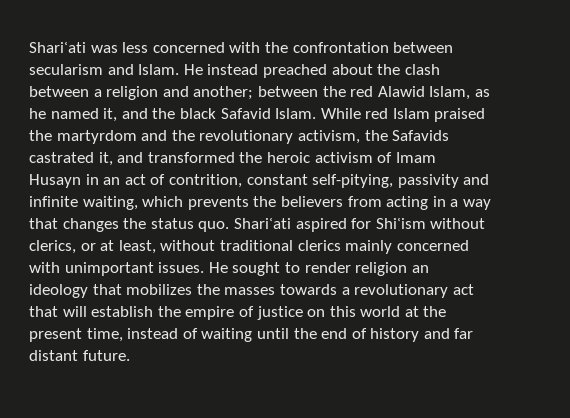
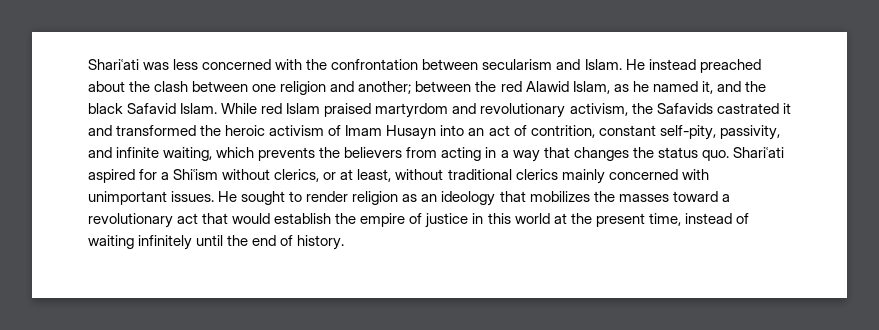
[93,89,102,97] a -> [252,84,277,92] one
[29,130,52,141] the -> (372, 110) none
[171,130,195,141] the -> (477, 108) none
[98,152,113,166] it, -> [782,103,791,114] it
[85,174,99,185] in -> [440,125,465,136] into
[312,174,459,188] self-pitying, passivity -> [659,125,780,140] self-pity, passivity,
(372, 223) none -> [161,172,170,180] a
(408, 269) none -> [402,194,418,202] as
[279,284,337,295] towards -> [672,191,718,202] toward
[62,306,87,317] will -> [232,213,271,224] would
[307,309,326,317] on -> [472,213,484,224] in
(253, 335) none -> [138,235,193,250] infinitely
[370,328,474,342] [29,350,130,361] history and far distant future. -> [297,235,345,250] history.

